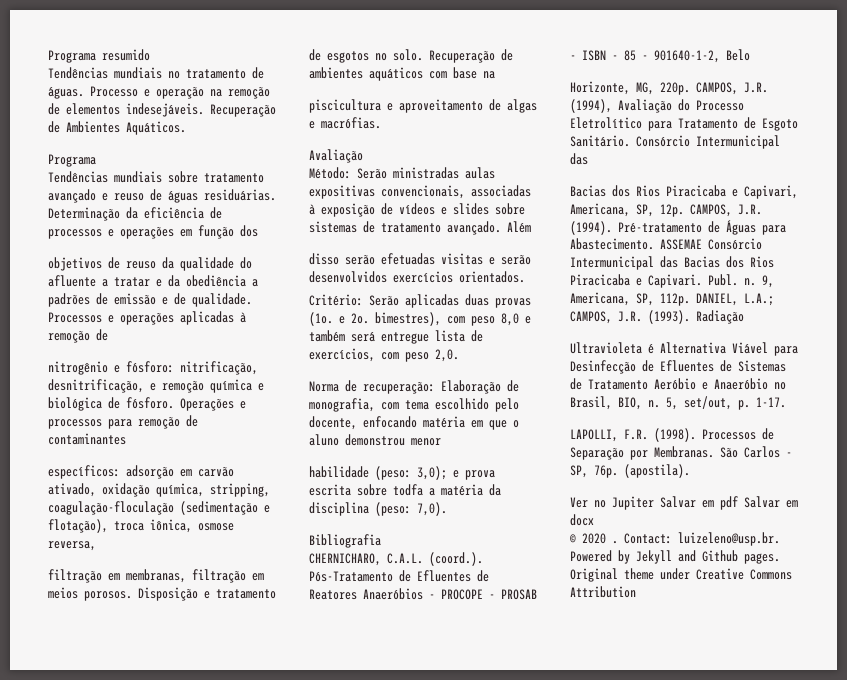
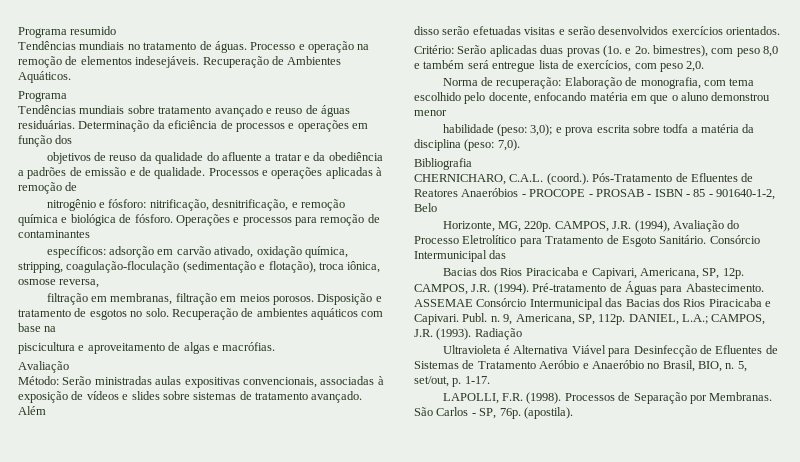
[570,496,798,510] [570,514,594,526] [570,532,780,546] [570,550,780,564] [570,568,792,582] [570,586,636,598] // Ver no Jupiter Salvar em pdf Salvar em docx // © 2020 . Contact: luizeleno@usp.br. Powered by Jekyll and Github pages. Original theme under Creative Commons Attribution -> (573, 413) none

